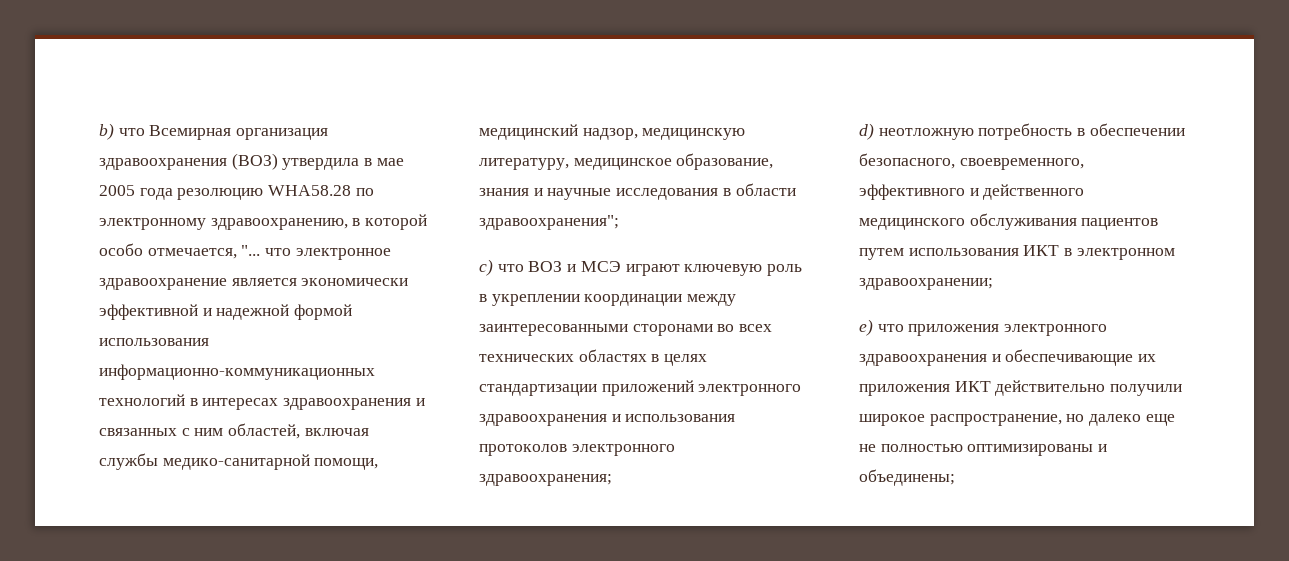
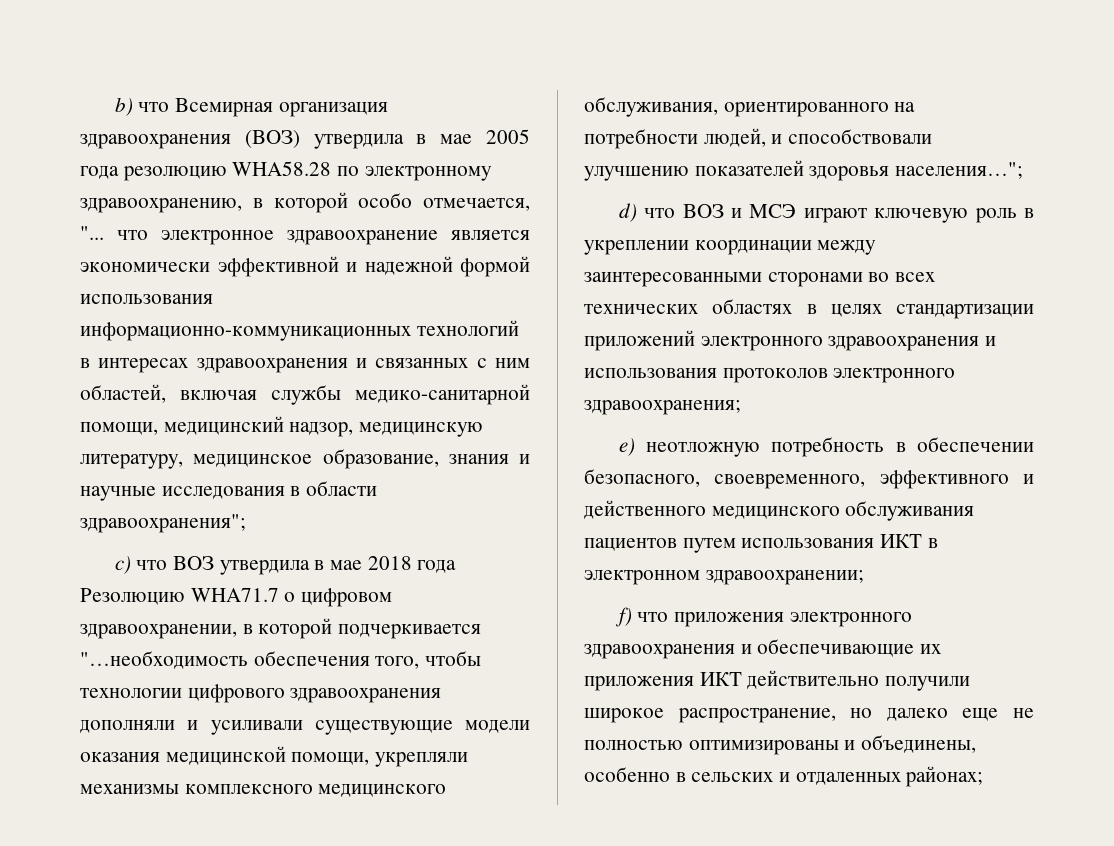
(563, 266) none -> [219,556,457,575] [80,588,393,607] [80,618,482,639] [80,651,482,669] [80,684,442,703] [80,720,530,735] [80,746,469,767] [80,784,447,797] [584,97,916,117] [584,128,933,149] [584,160,1024,181] [618,203,724,222] утвердила в мае 2018 года Резолюцию WHA71.7 о цифровом здравоохранении, в которой подчеркивается "…необходимость обеспечения того, чтобы технологии цифрового здравоохранения дополняли и усиливали существующие модели оказания медицинской помощи, укрепляли механизмы комплексного медицинского обслуживания, ориентированного на потребности людей, и способствовали улучшению показателей здоровья населения…"; // d) что ВОЗ
[859,123,874,140] d) -> [618,438,635,456] e)
[859,319,873,336] e) -> [614,607,632,627] f)
[859,469,955,486] объединены; -> [861,735,977,753] [584,766,984,787] объединены, особенно в сельских и отдаленных районах;

